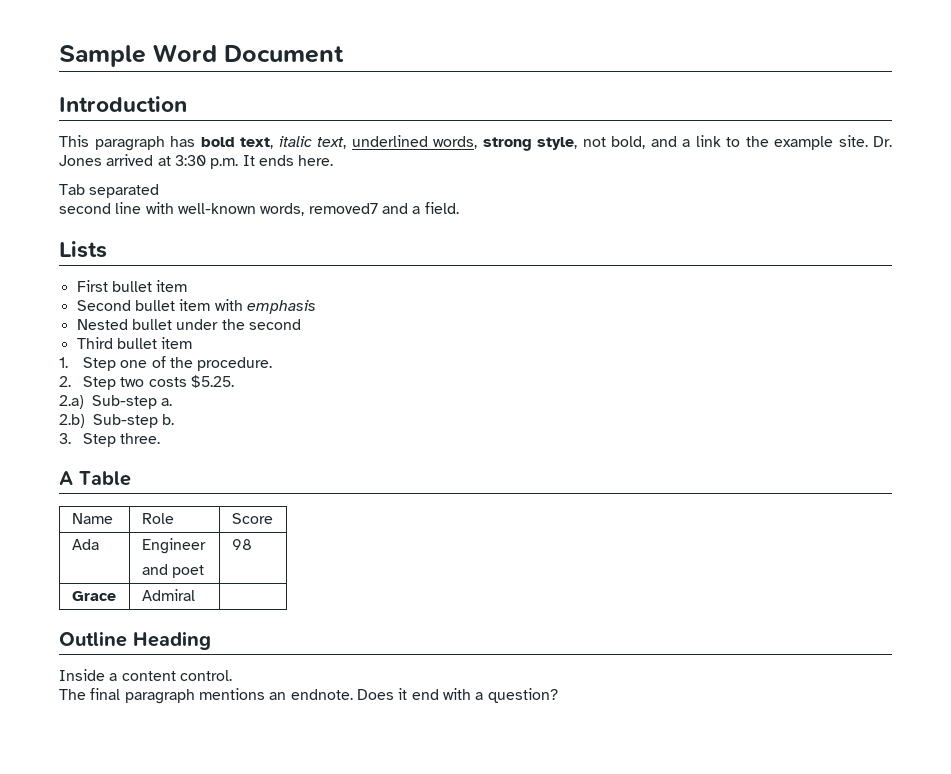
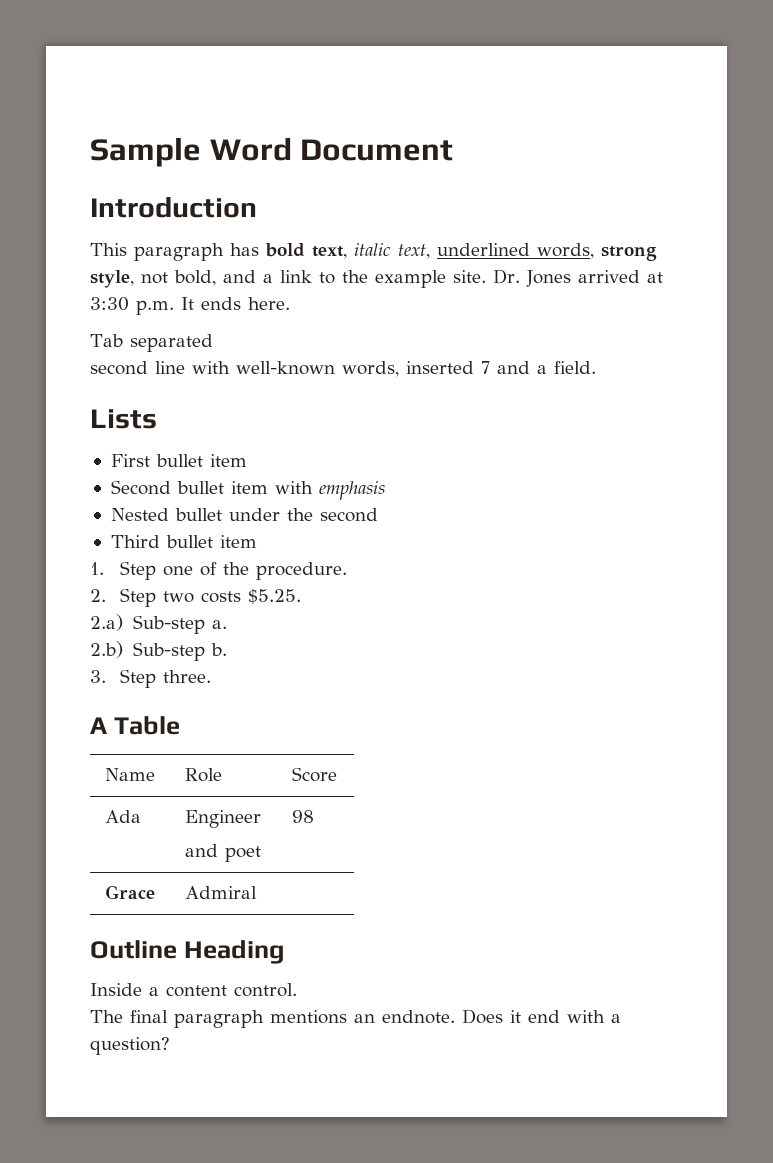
[308,203,378,214] removed7 -> [406,361,490,374] inserted 7

